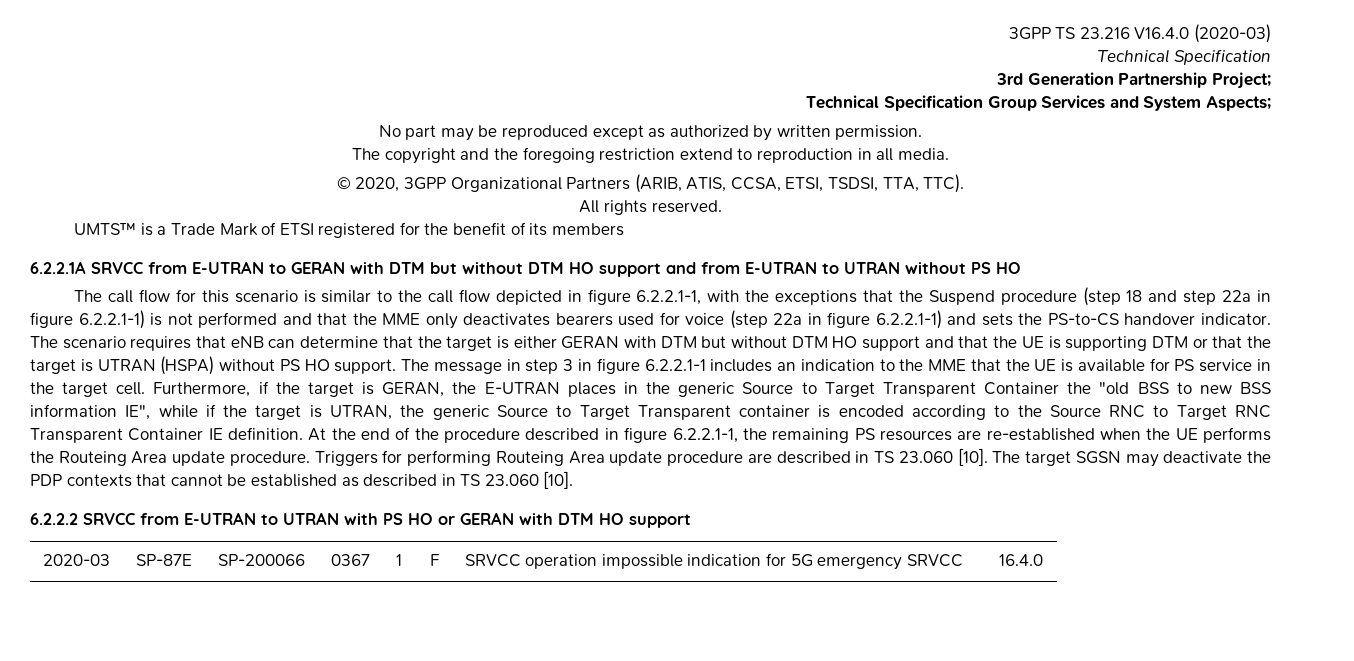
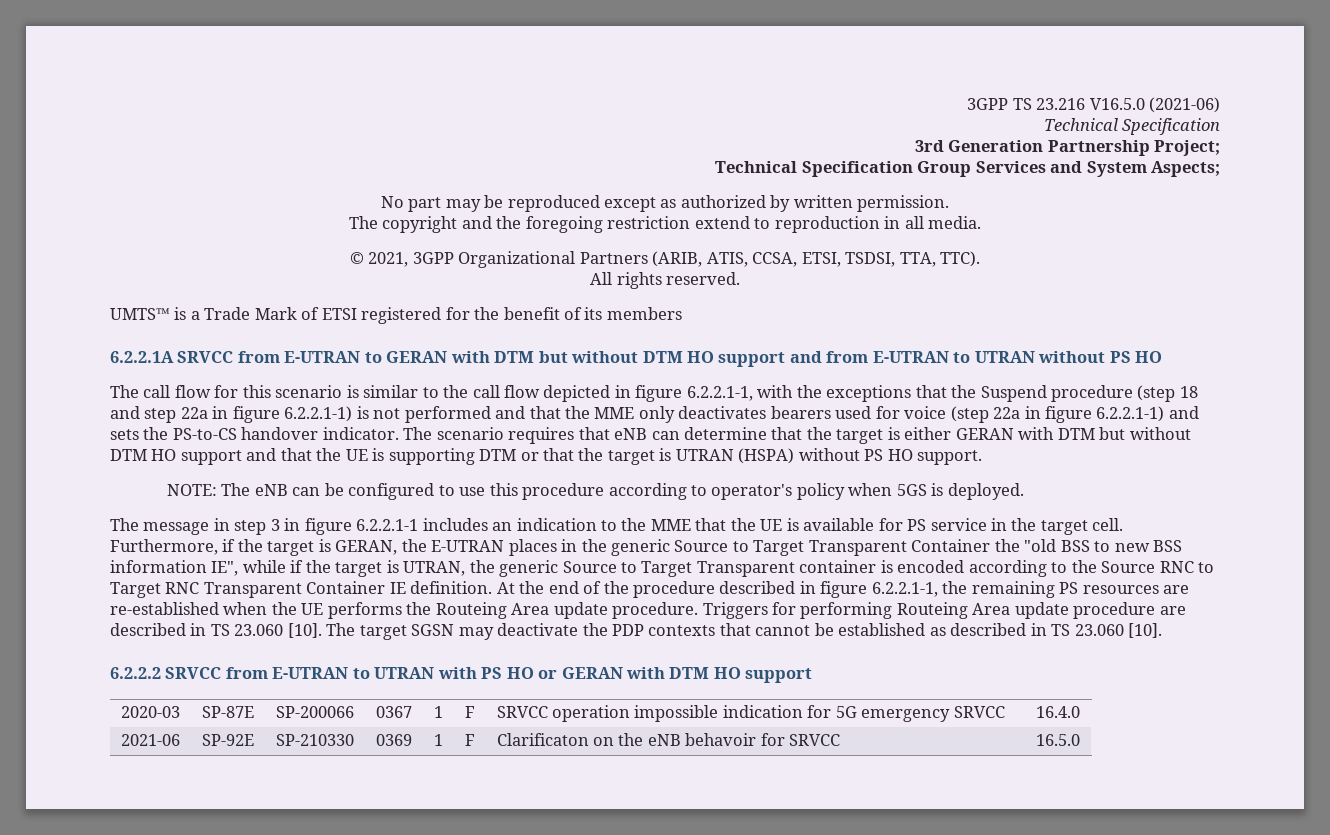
[1134,24,1271,43] V16.4.0 (2020-03) -> [1089,97,1220,113] V16.5.0 (2021-06)
[355,177,400,192] 2020, -> [368,252,409,267] 2021,
(397, 366) none -> [167,483,1024,500] // NOTE: The eNB can be configured to use this procedure according to operator's policy when 5GS is deployed. //
(1043, 560) none -> [120,734,180,746] [201,734,254,746] [275,734,354,746] [375,734,412,746] [433,734,443,746] [464,734,475,746] [496,733,841,746] [1035,734,1080,746] // 2021-06 | SP-92E | SP-210330 | 0369 | 1 | F | Clarificaton on the eNB behavoir for SRVCC | 16.5.0

